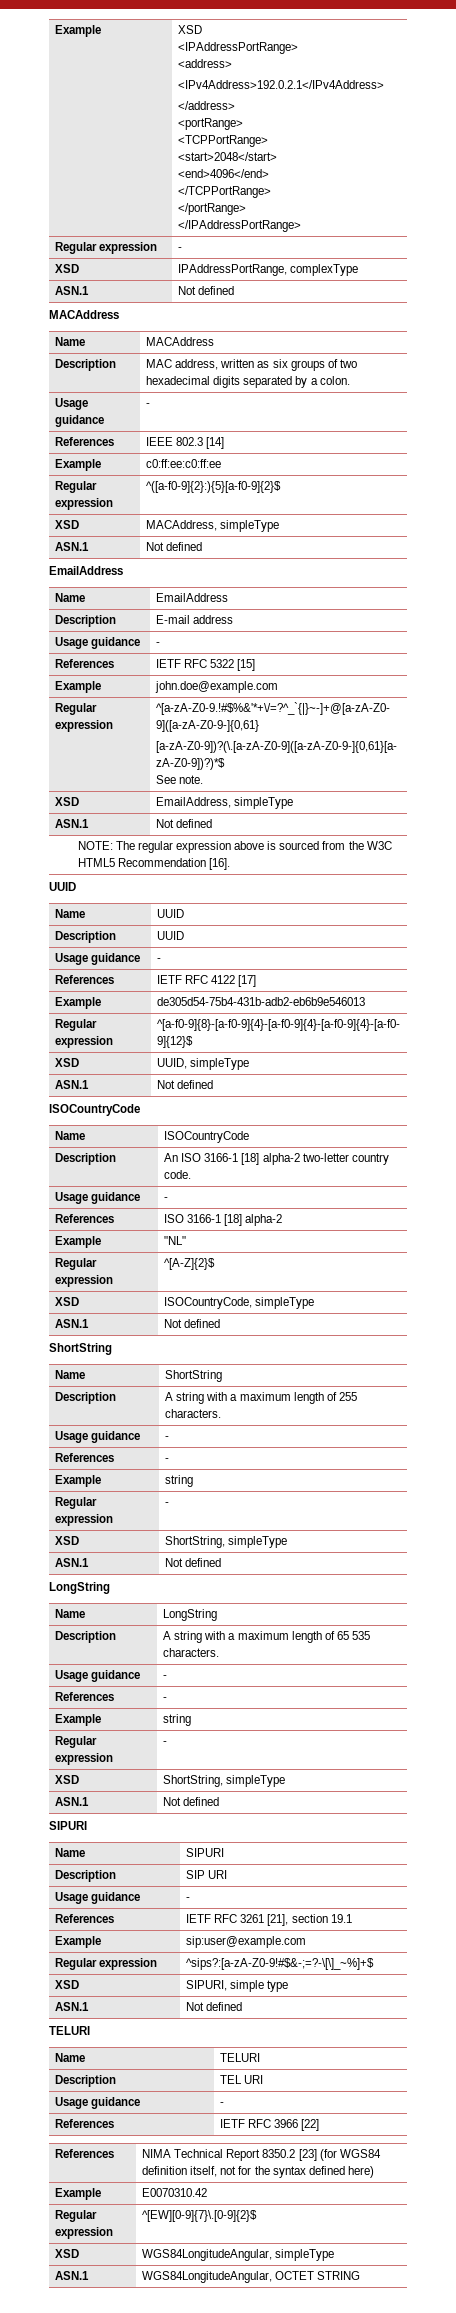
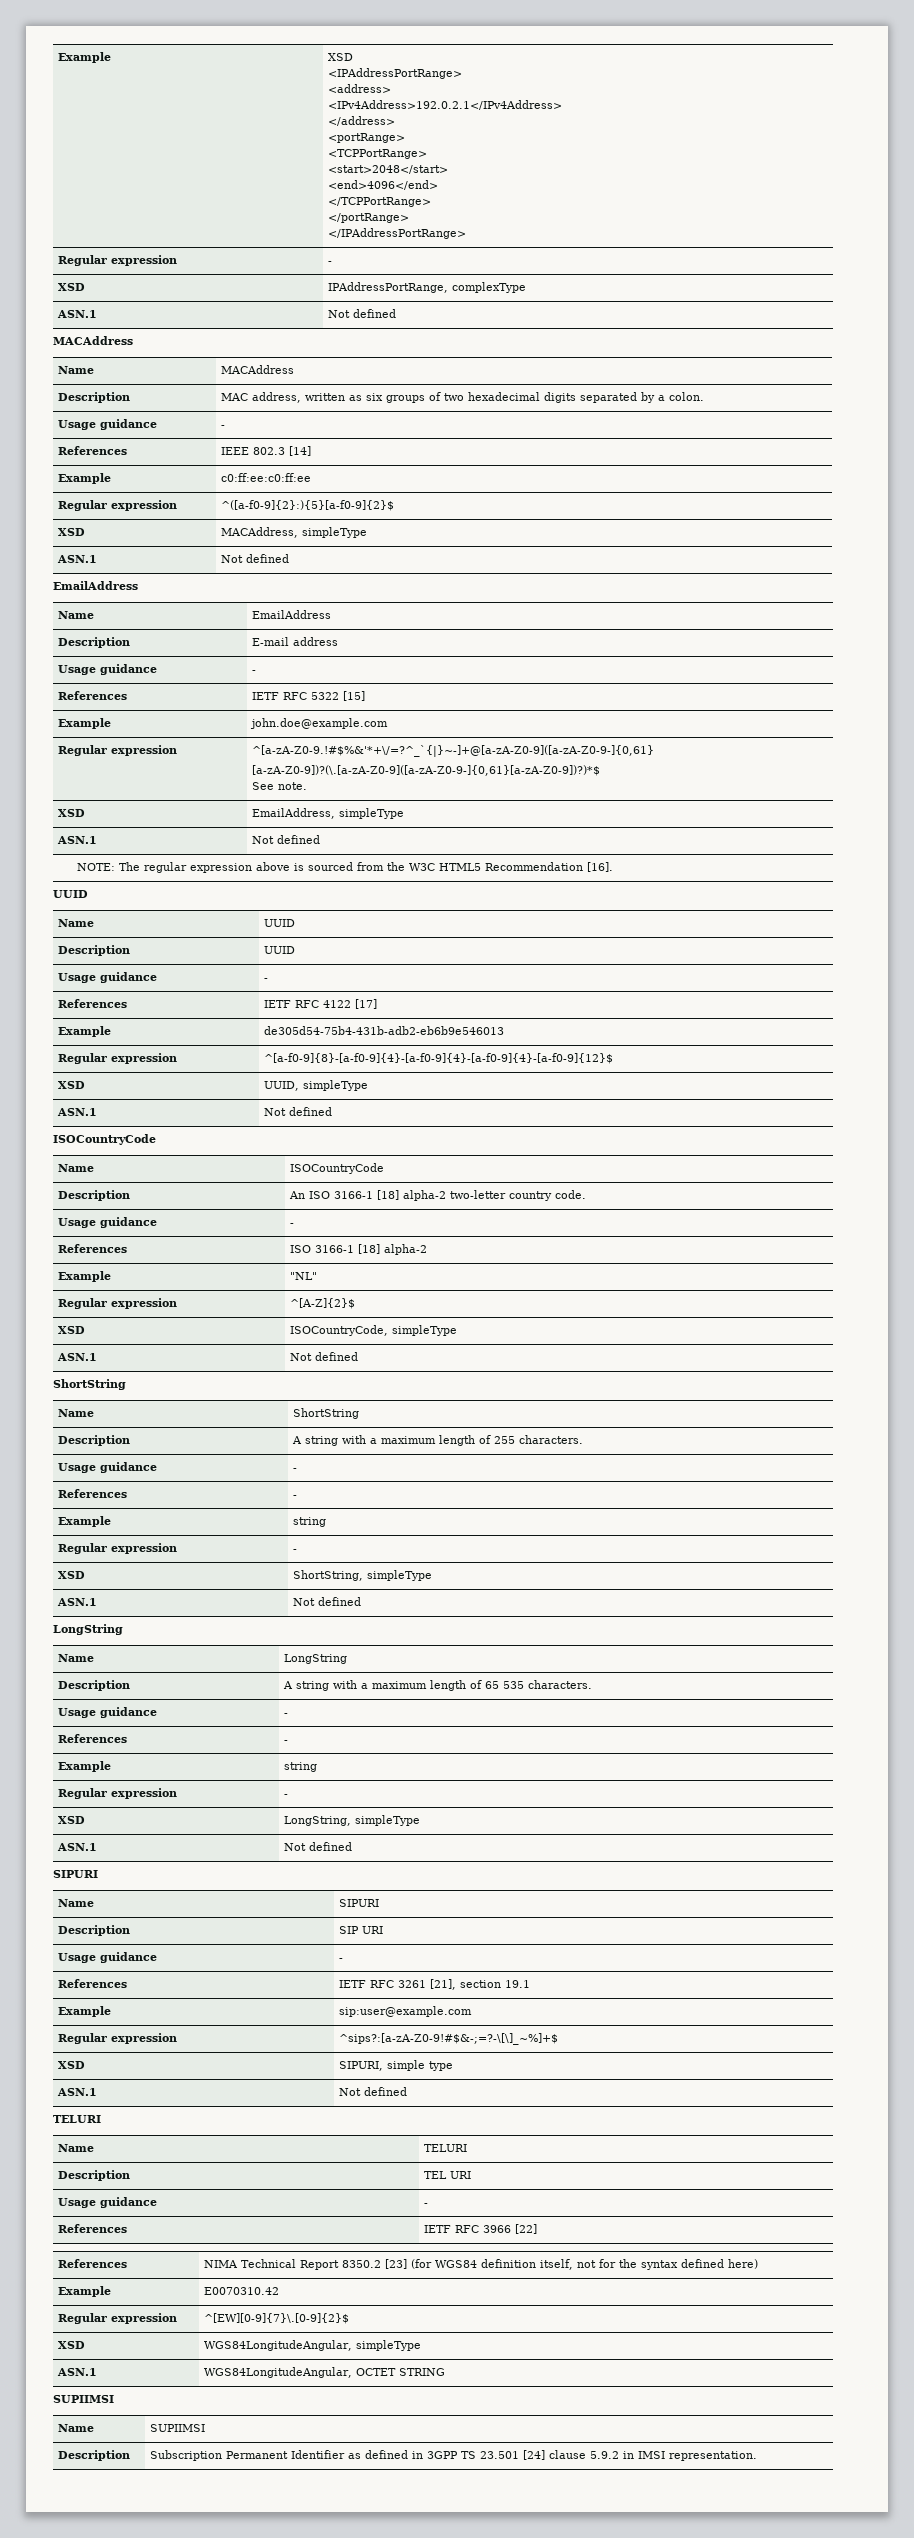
[163,1775,224,1787] ShortString, -> [284,1816,352,1826] LongString,
(361, 2275) none -> [53,2395,114,2403] [58,2424,95,2432] [150,2424,206,2432] [58,2450,131,2461] [150,2450,758,2461] // SUPIIMSI // Name | SUPIIMSI // Description | Subscription Permanent Identifier as defined in 3GPP TS 23.501 [24] clause 5.9.2 in IMSI representation.

